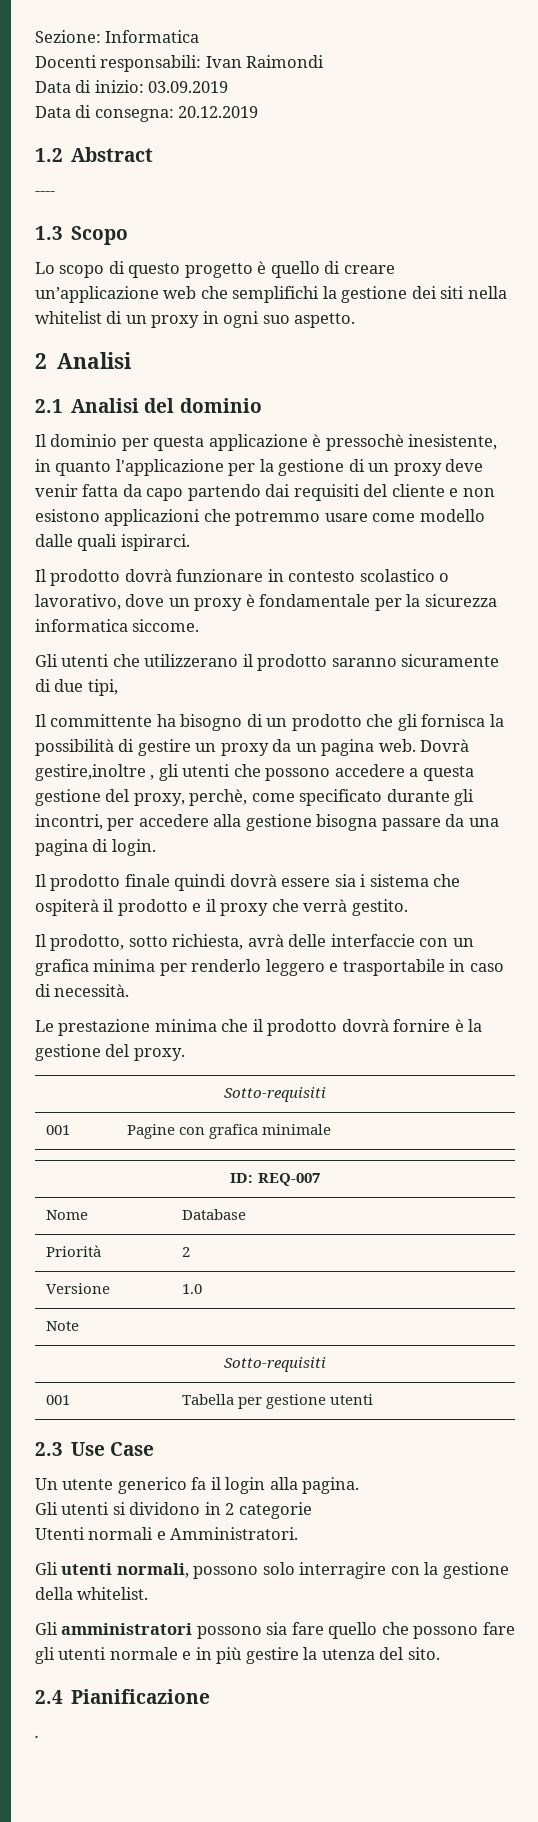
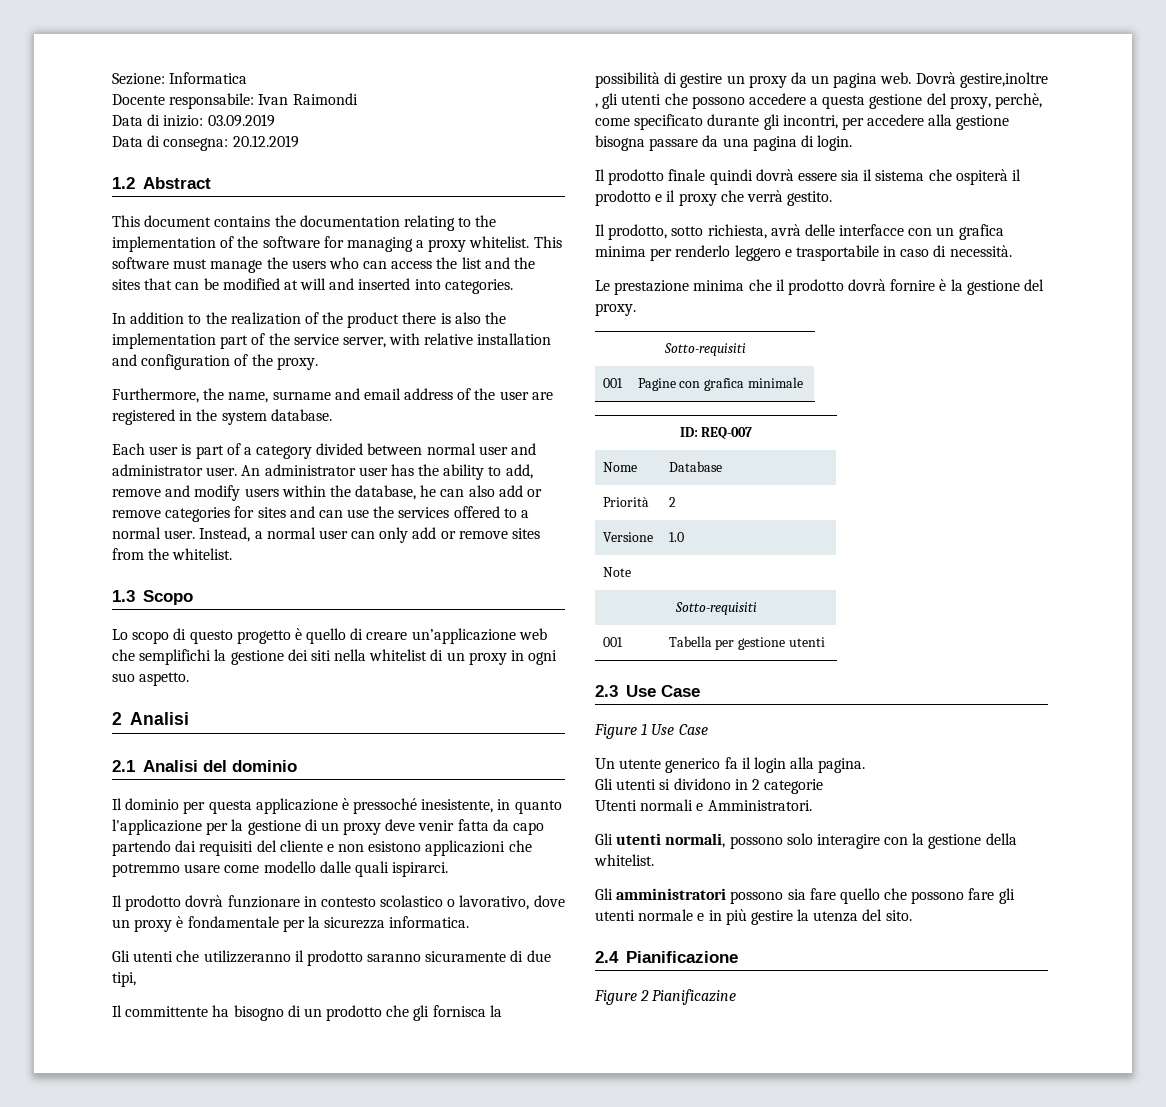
[35,55,202,72] Docenti responsabili: -> [112,93,255,109] Docente responsabile:
[35,191,55,196] ---- -> [112,215,497,231] [112,236,562,252] [112,257,536,273] [112,278,513,294] [112,312,507,328] [112,333,552,349] [112,354,318,370] [112,388,553,403] [112,409,332,425] [112,443,537,459] [112,464,533,480] [112,485,543,501] [112,506,530,522] [112,527,541,543] [112,548,233,560] This document contains the documentation relating to the implementation of the software for managing a proxy whitelist. This software must manage the users who can access the list and the sites that can be modified at will and inserted into categories. // In addition to the realization of the product there is also the implementation part of the service server, with relative installation and configuration of the proxy. // Furthermore, the name, surname and email address of the user are registered in the system database. // Each user is part of a category divided between normal user and administrator user. An administrator user has the ability to add, remove and modify users within the database, he can also add or remove categories for sites and can use the services offered to a normal user. Instead, a normal user can only add or remove sites from the whitelist.
[325,434,404,451] pressochè -> [353,798,418,814] pressoché
[35,619,200,632] informatica siccome. -> [389,916,470,928] informatica.
[144,654,239,667] utilizzerano -> [203,950,291,963] utilizzeranno
[360,874,367,887] i -> [863,169,873,181] il
[330,934,415,947] interfaccie -> [839,224,905,236] interfacce
(155, 1449) none -> [594,723,708,739] // Figure 1 Use Case
[299,1562,387,1579] interragire -> [816,834,880,849] interagire
[35,1735,39,1738] . -> [594,989,737,1005] Figure 2 Pianificazine

